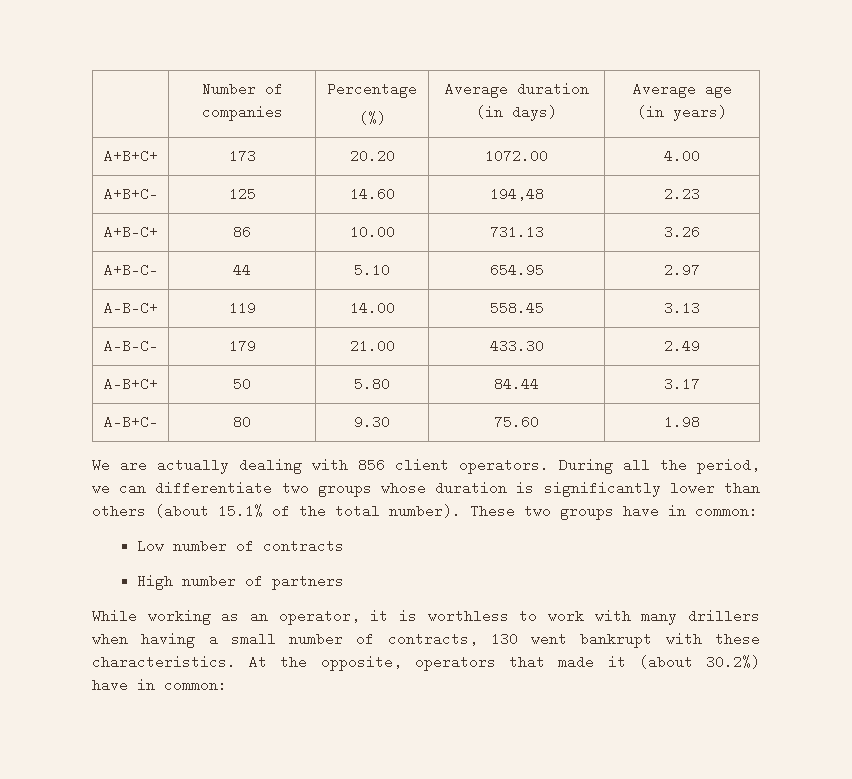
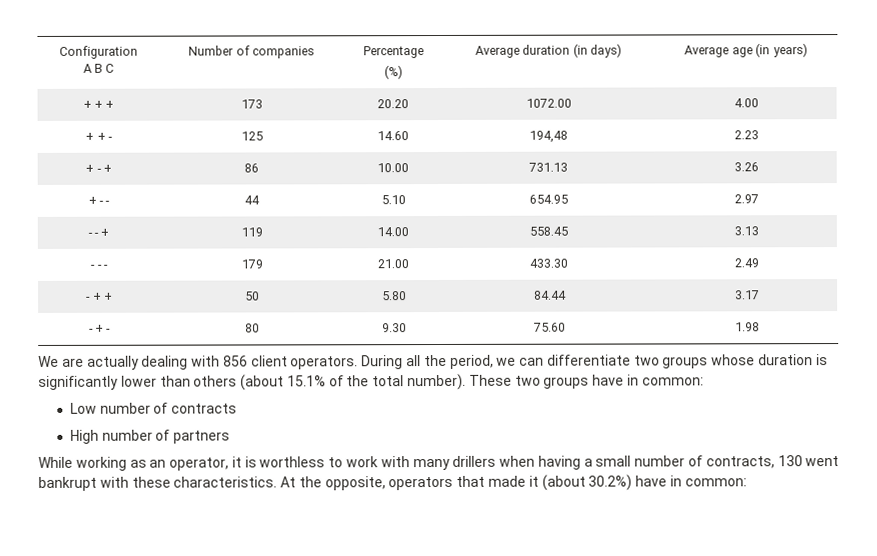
(201, 89) none -> [59,45,138,59] [82,63,115,73] Configuration // A B C
[103,149,158,163] A+B+C+ -> [82,100,115,109] + + +
[103,187,158,201] A+B+C- -> [85,132,113,141] + + -
[103,225,158,239] A+B-C+ -> [85,164,112,173] + - +
[103,263,158,277] A+B-C- -> [87,196,111,205] + - -
[103,301,158,315] A-B-C+ -> [87,228,110,237] - - +
[103,339,158,353] A-B-C- -> [90,264,108,269] - - -
[103,377,158,391] A-B+C+ -> [86,292,113,301] - + +
[103,415,158,429] A-B+C- -> [88,324,112,333] - + -

